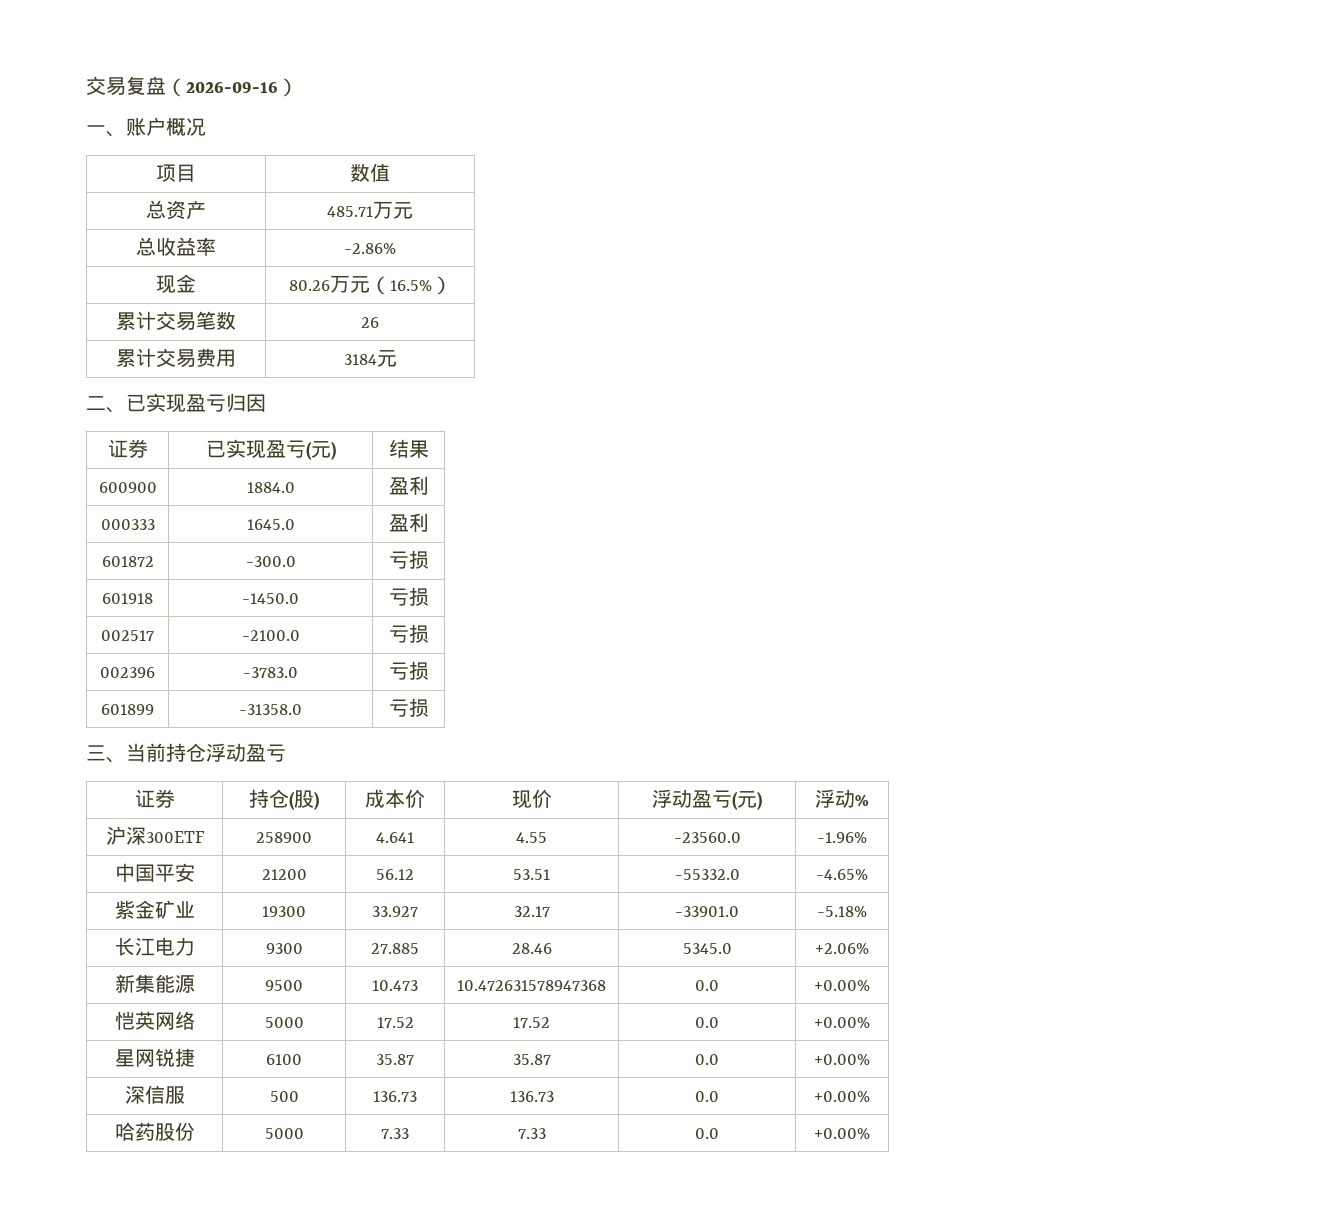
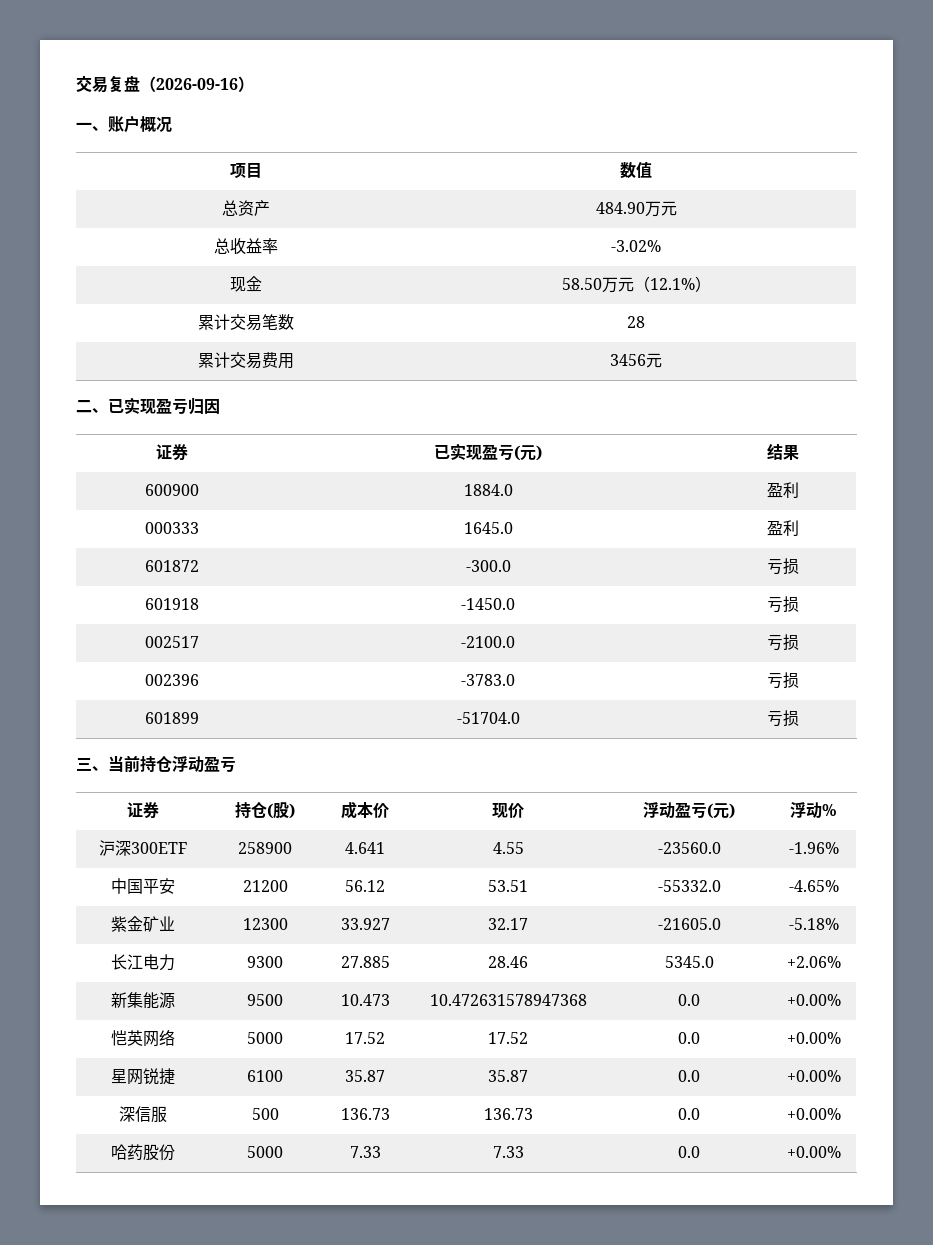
[327,206,373,217] 485.71 -> [595,202,645,214] 484.90
[344,243,396,254] -2.86% -> [611,240,661,252] -3.02%
[288,275,432,295] 80.26万元（16.5% -> [561,276,695,293] 58.50万元（12.1%
[361,317,379,328] 26 -> [627,316,645,328] 28
[343,354,377,365] 3184 -> [610,354,646,366] 3456
[239,704,302,715] -31358.0 -> [456,712,520,724] -51704.0
[262,906,306,917] 19300 -> [242,918,288,930] 12300
[675,906,739,917] -33901.0 -> [657,918,721,930] -21605.0

